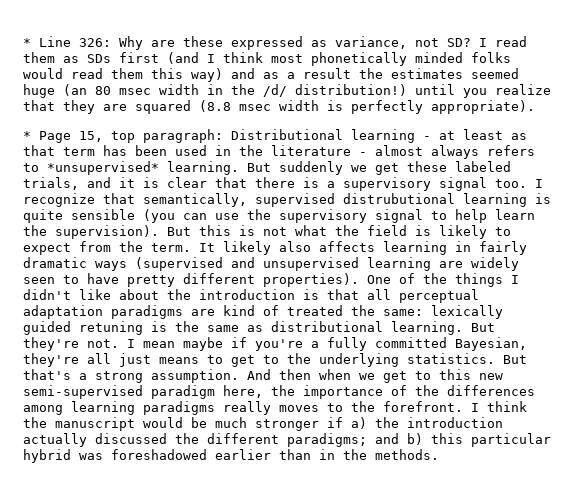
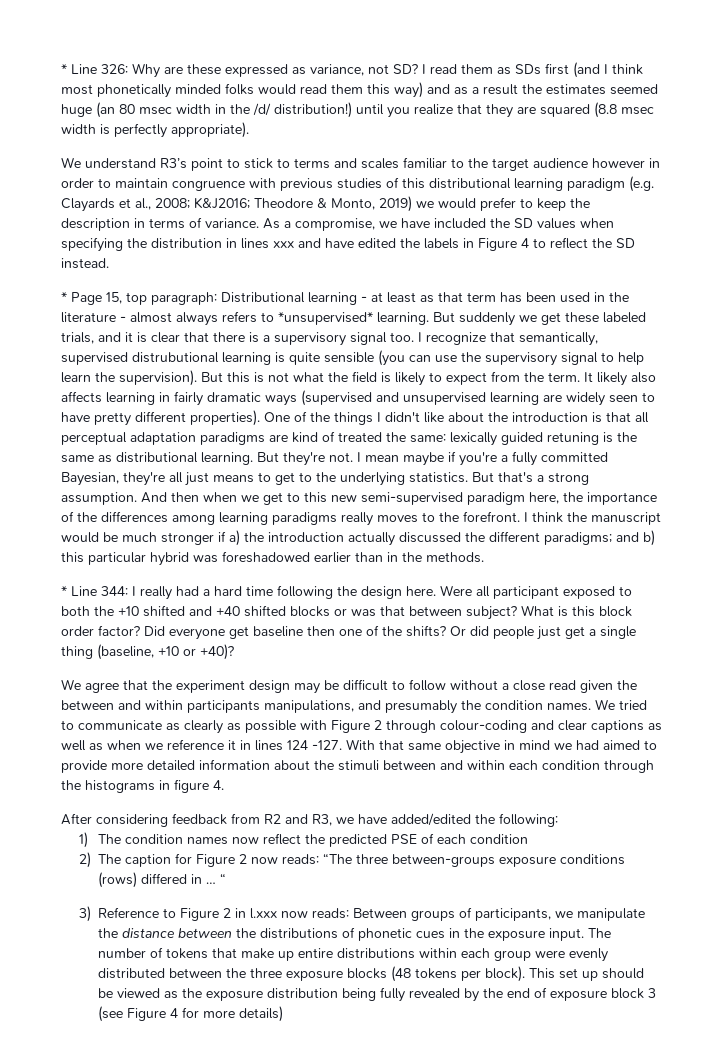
(535, 107) none -> [61,157,660,171] [61,176,654,192] [61,196,590,212] [61,217,614,231] [61,237,635,252] [61,258,109,269] // We understand R3’s point to stick to terms and scales familiar to the target audience however in order to maintain congruence with previous studies of this distributional learning paradigm (e.g. Clayards et al., 2008; K&J2016; Theodore & Monto, 2019) we would prefer to keep the description in terms of variance. As a compromise, we have included the SD values when specifying the distribution in lines xxx and have edited the labels in Figure 4 to reflect the SD instead.
(439, 454) none -> [61,585,632,600] [61,605,632,620] [61,625,636,640] [61,644,234,660] [61,679,637,694] [61,699,647,714] [61,720,662,734] [61,739,657,754] [61,759,654,773] [61,779,224,793] [61,813,558,827] [79,832,528,848] [79,852,626,868] [98,872,227,888] [79,906,646,922] [98,927,612,941] [98,947,609,962] [98,966,645,982] [98,987,657,1002] [98,1006,284,1022] // * Line 344: I really had a hard time following the design here. Were all participant exposed to both the +10 shifted and +40 shifted blocks or was that between subject? What is this block order factor? Did everyone get baseline then one of the shifts? Or did people just get a single thing (baseline, +10 or +40)? // We agree that the experiment design may be difficult to follow without a close read given the between and within participants manipulations, and presumably the condition names. We tried to communicate as clearly as possible with Figure 2 through colour-coding and clear captions as well as when we reference it in lines 124 -127. With that same objective in mind we had aimed to provide more detailed information about the stimuli between and within each condition through the histograms in figure 4. // After considering feedback from R2 and R3, we have added/edited the following: // 1) The condition names now reflect the predicted PSE of each condition // 2) The caption for Figure 2 now reads: “The three between-groups exposure conditions (rows) differed in … “ // 3) Reference to Figure 2 in l.xxx now reads: Between groups of participants, we manipulate the distance between the distributions of phonetic cues in the exposure input. The number of tokens that make up entire distributions within each group were evenly distributed between the three exposure blocks (48 tokens per block). This set up should be viewed as the exposure distribution being fully revealed by the end of exposure block 3 (see Figure 4 for more details)

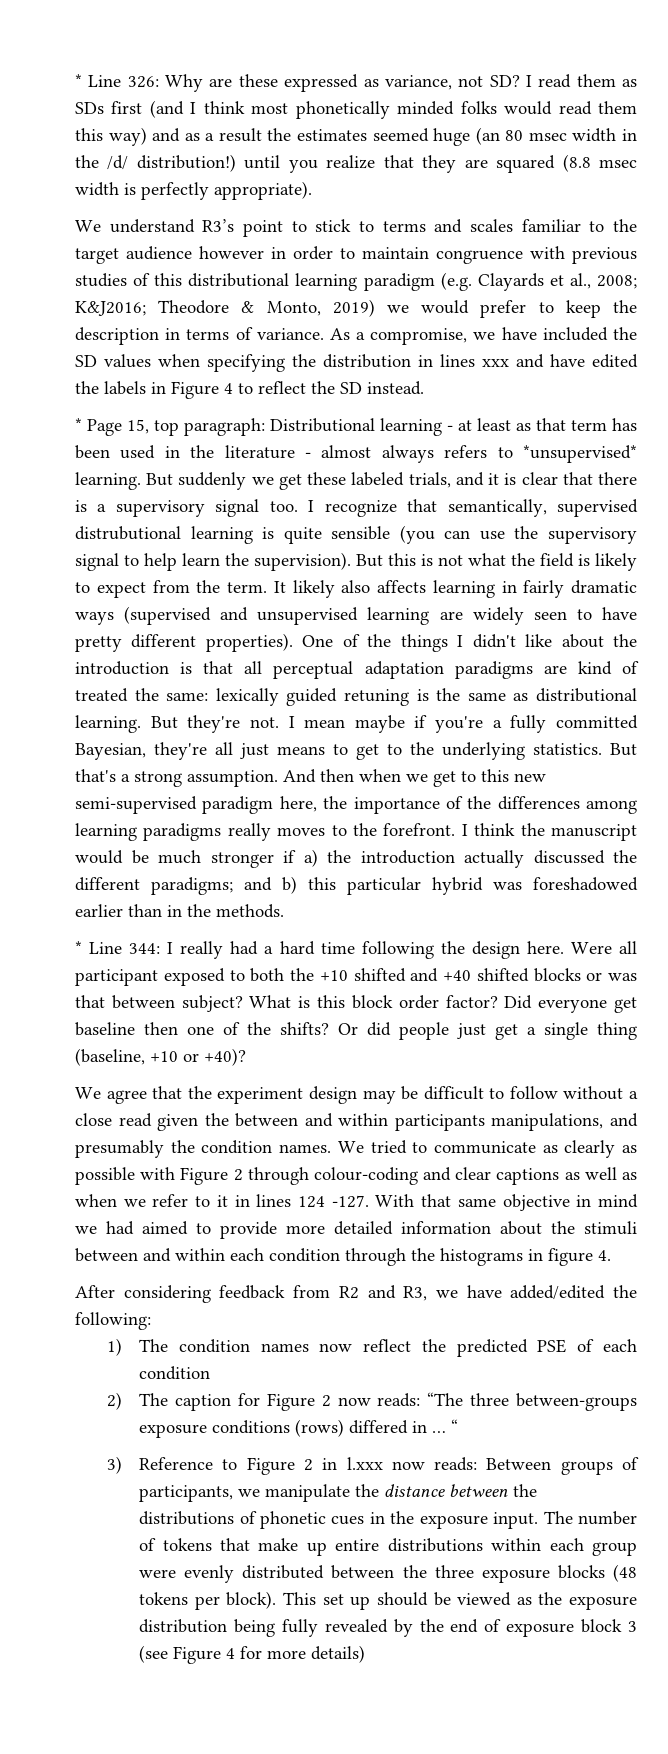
[167,739,224,750] reference -> [152,1194,211,1207] refer to

